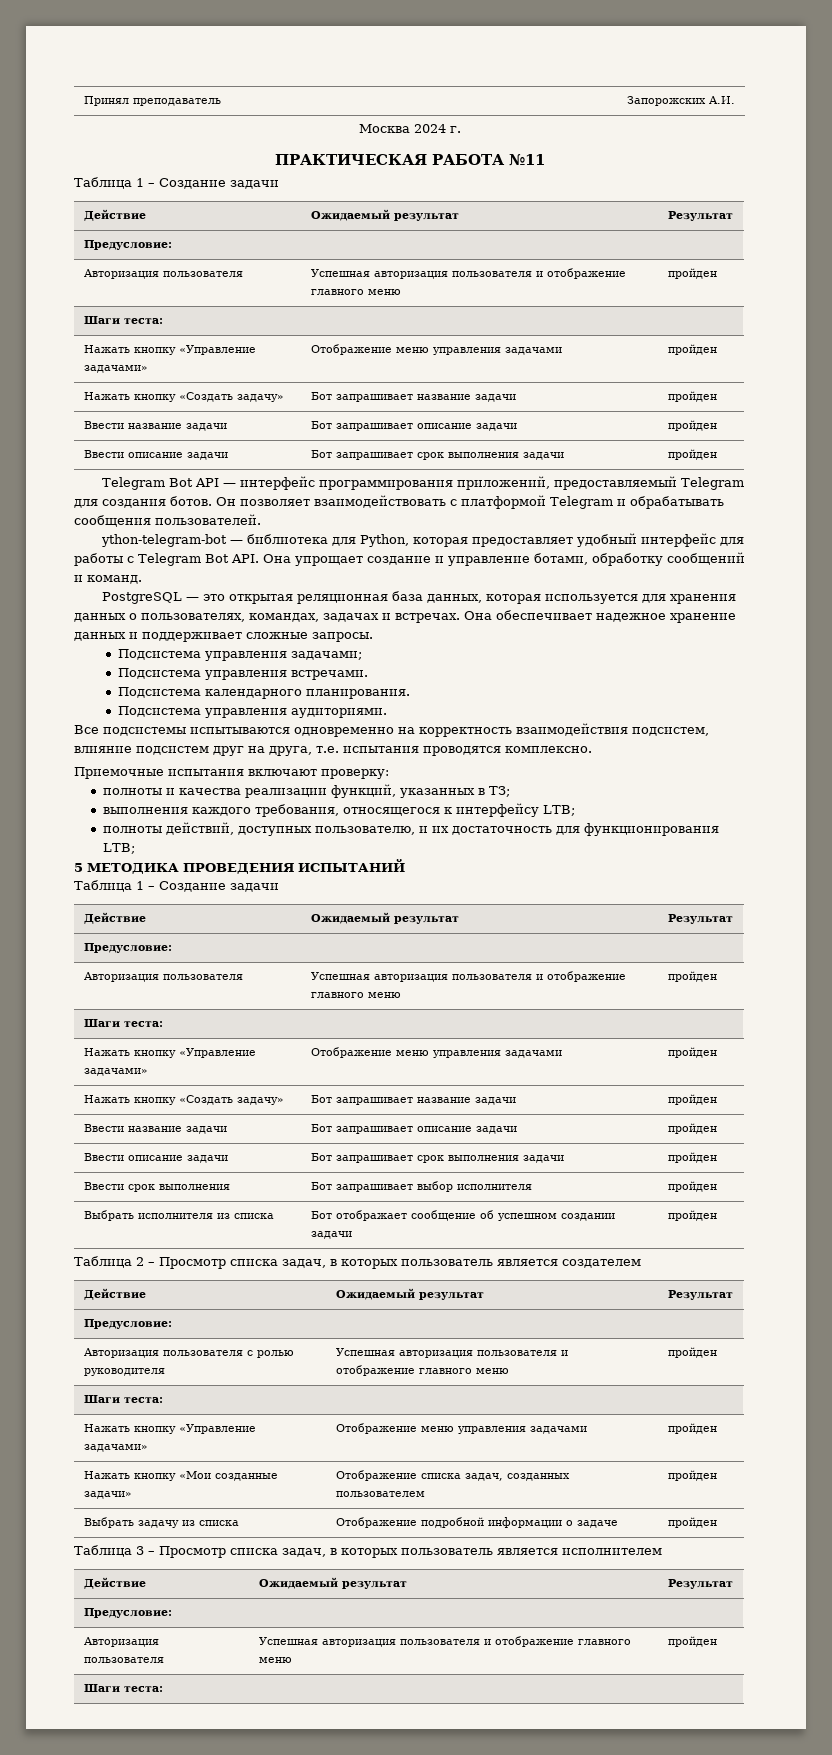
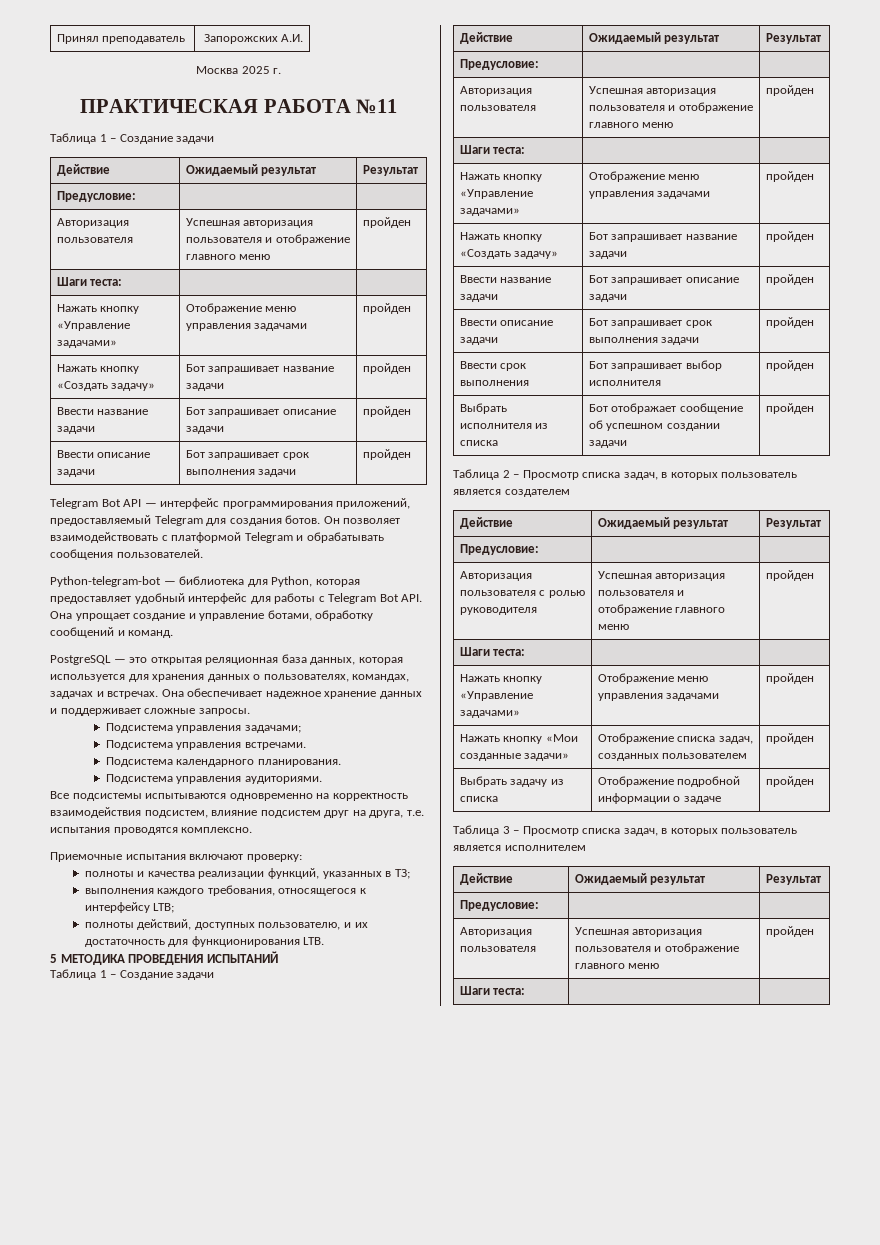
[413,124,446,133] 2024 -> [241,66,270,74] 2025
[101,534,228,547] ython-telegram-bot -> [50,576,161,587] Python-telegram-bot
[102,843,135,854] LTB; -> [303,937,325,945] LTB.

